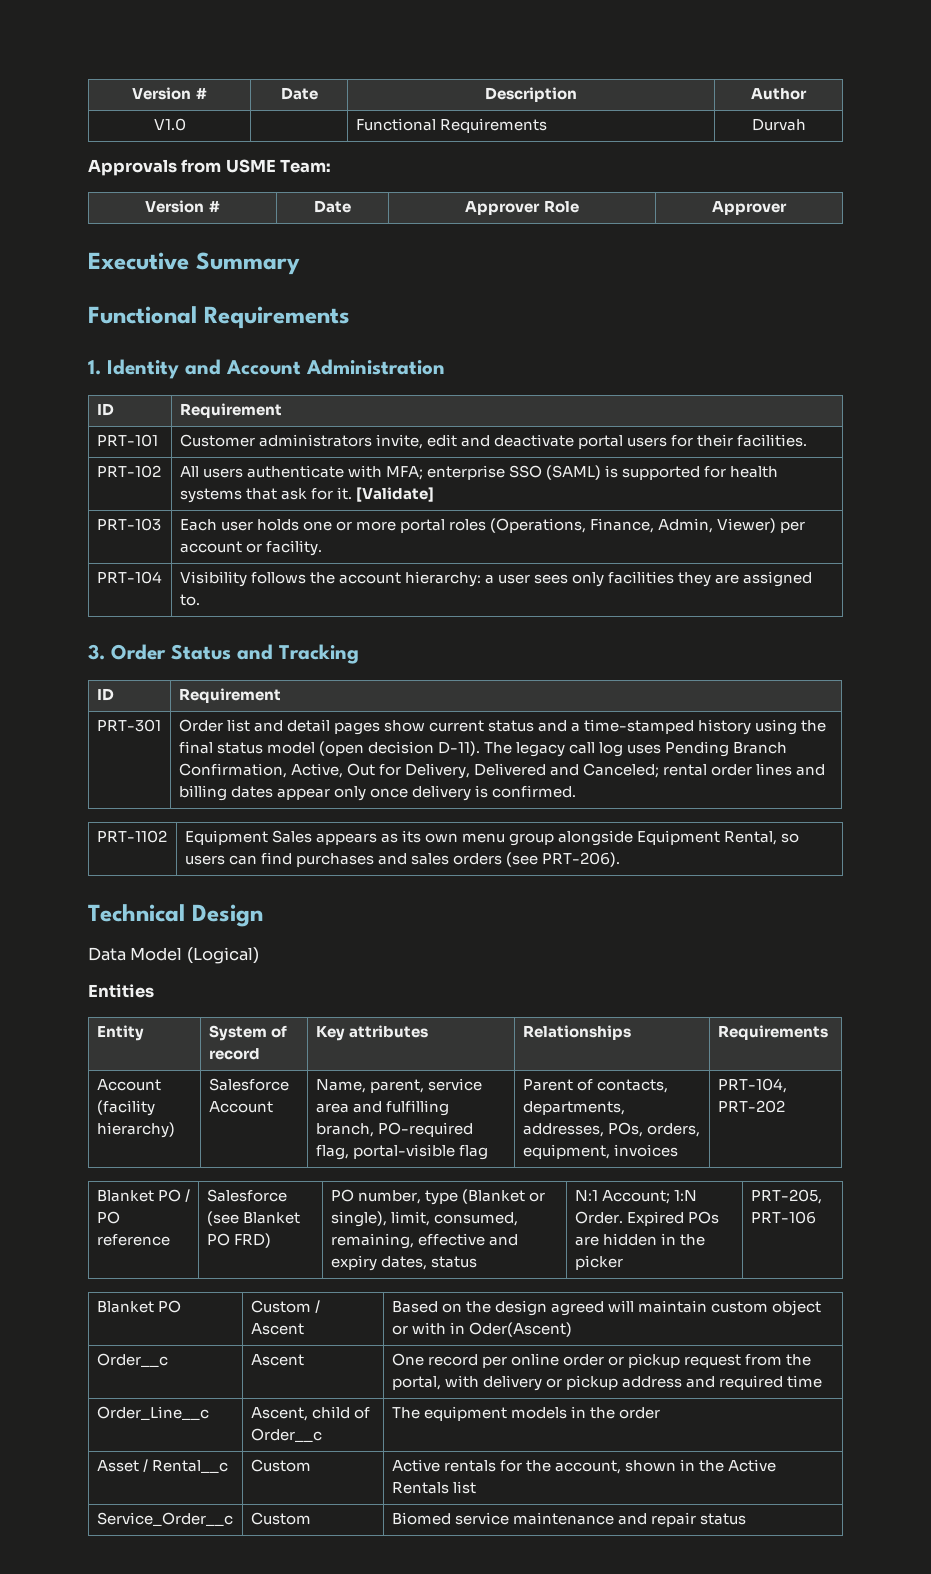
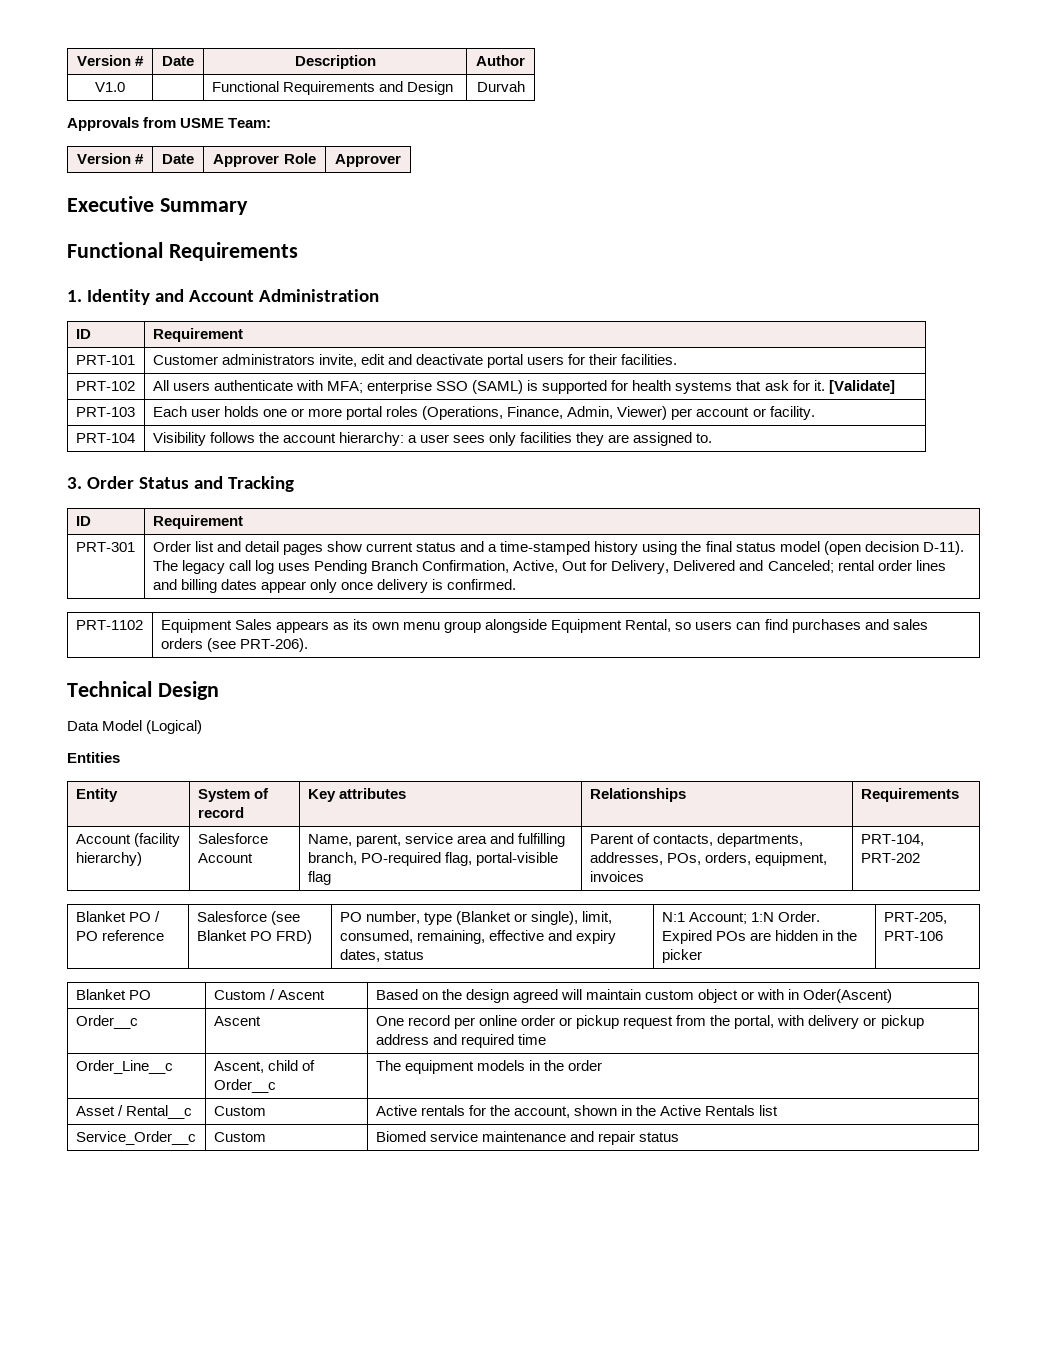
(547, 125) none -> [378,81,453,95] and Design

